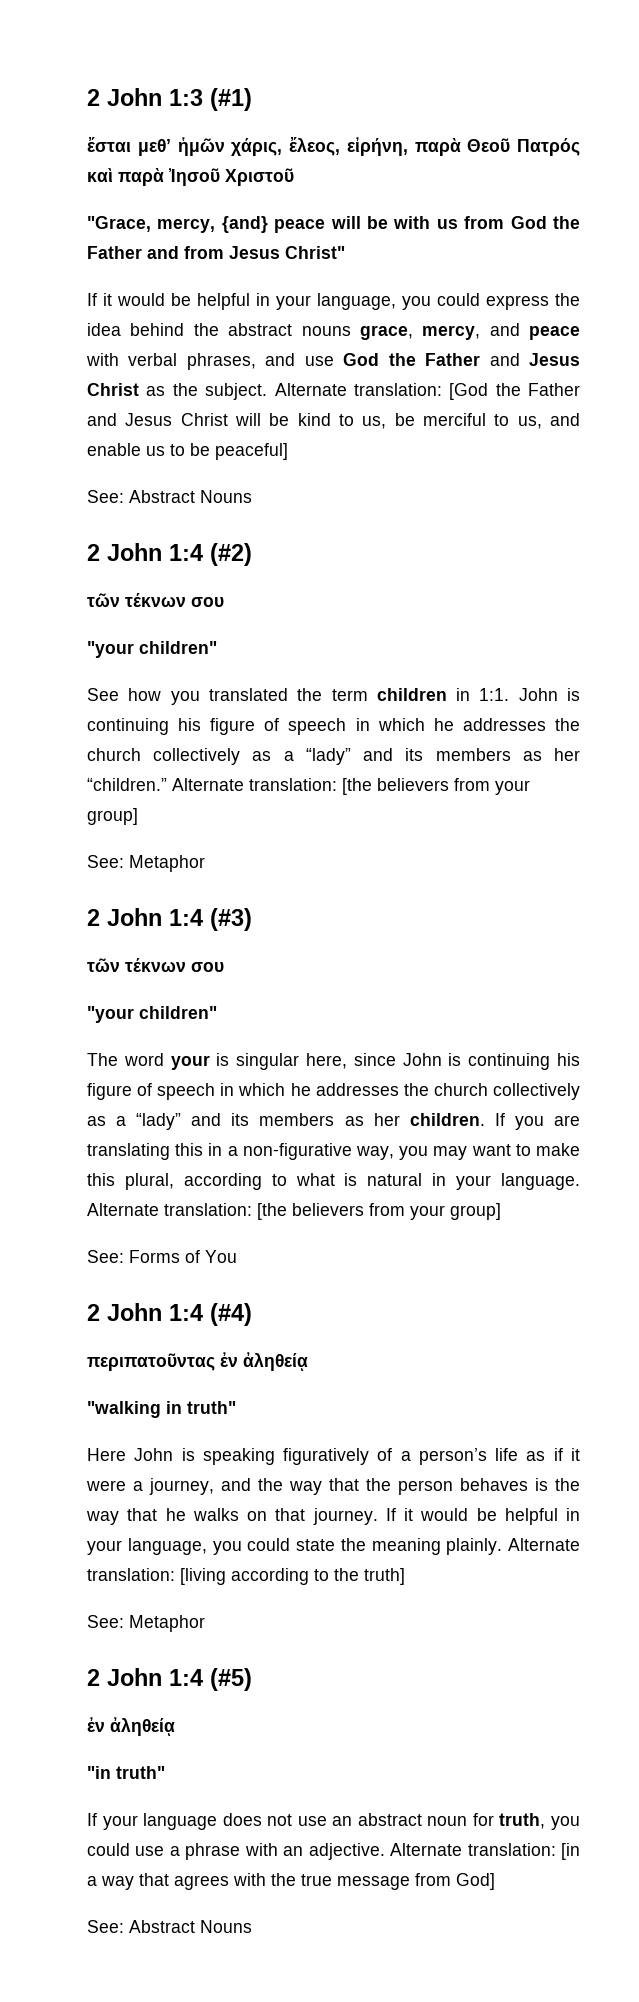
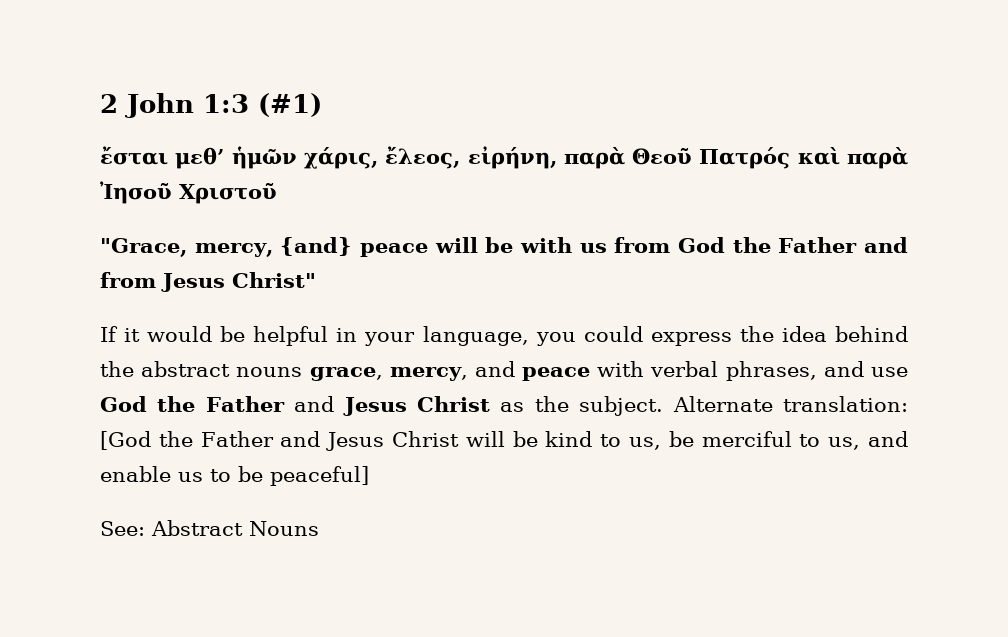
[87,543,252,566] [87,593,224,607] [87,641,217,658] [87,688,580,705] [87,718,580,735] [87,748,580,765] [87,778,530,795] [87,808,138,825] [87,855,205,872] [87,908,252,931] [87,958,224,972] [87,1006,217,1023] [87,1053,580,1070] [87,1083,580,1100] [87,1113,580,1130] [87,1143,580,1160] [87,1173,581,1190] [87,1203,501,1220] [87,1250,237,1263] [87,1303,252,1326] [87,1352,308,1371] [87,1401,236,1418] [87,1448,580,1465] [86,1478,580,1495] [86,1508,580,1525] [87,1538,580,1555] [87,1568,405,1585] [87,1615,205,1632] [87,1668,252,1691] [87,1717,175,1736] [87,1766,165,1779] [87,1813,580,1830] [87,1843,580,1860] [87,1873,495,1890] [87,1920,252,1933] // 2 John 1:4 (#2) // τῶν τέκνων σου // "your children" // See how you translated the term children in 1:1. John is continuing his figure of speech in which he addresses the church collectively as a “lady” and its members as her “children.” Alternate translation: [the believers from your group] // See: Metaphor // 2 John 1:4 (#3) // τῶν τέκνων σου // "your children" // The word your is singular here, since John is continuing his figure of speech in which he addresses the church collectively as a “lady” and its members as her children. If you are translating this in a non-figurative way, you may want to make this plural, according to what is natural in your language. Alternate translation: [the believers from your group] // See: Forms of You // 2 John 1:4 (#4) // περιπατοῦντας ἐν ἀληθείᾳ // "walking in truth" // Here John is speaking figuratively of a person’s life as if it were a journey, and the way that the person behaves is the way that he walks on that journey. If it would be helpful in your language, you could state the meaning plainly. Alternate translation: [living according to the truth] // See: Metaphor // 2 John 1:4 (#5) // ἐν ἀληθείᾳ // "in truth" // If your language does not use an abstract noun for truth, you could use a phrase with an adjective. Alternate translation: [in a way that agrees with the true message from God] // See: Abstract Nouns -> (319, 528) none

